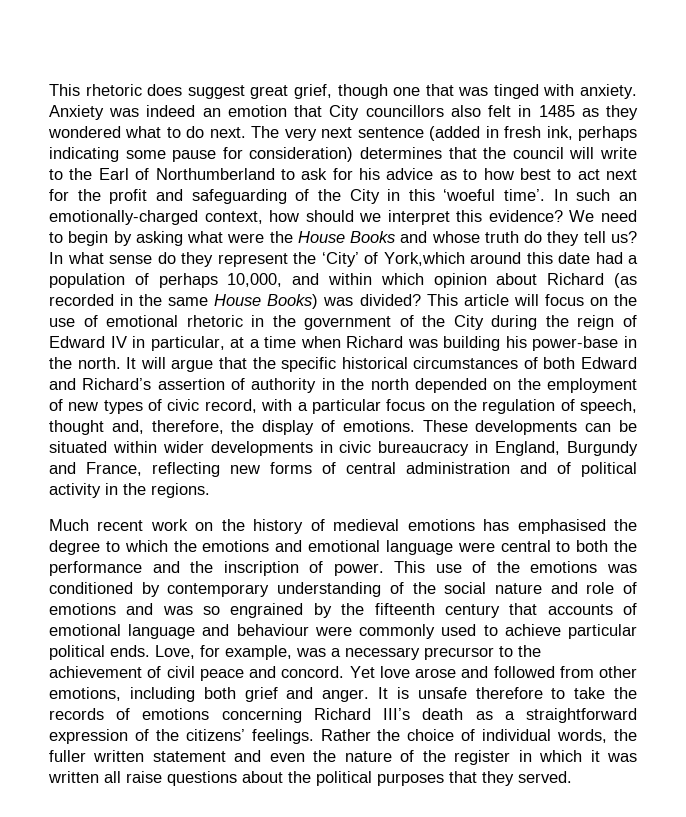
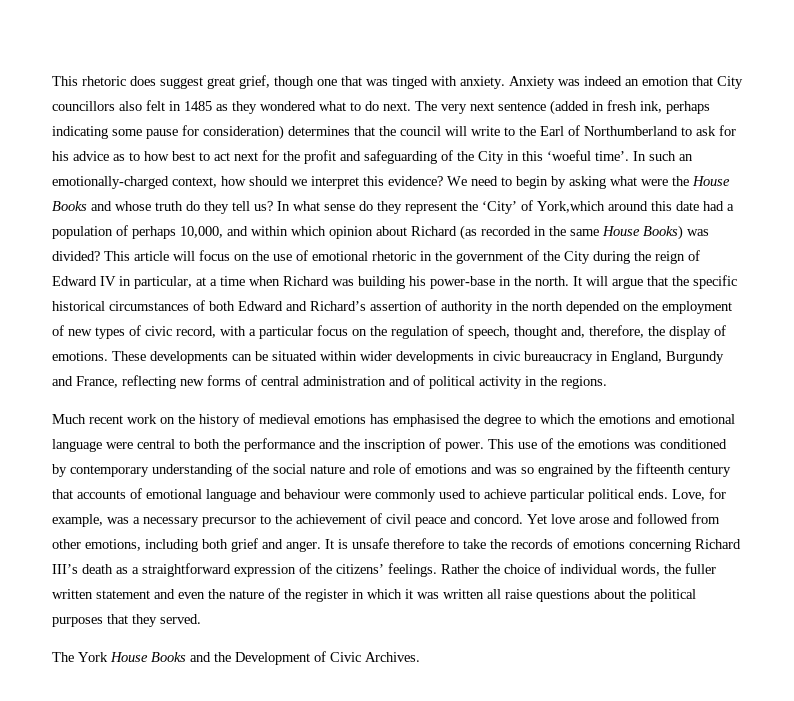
(572, 777) none -> [52,651,420,665] // The York House Books and the Development of Civic Archives.

